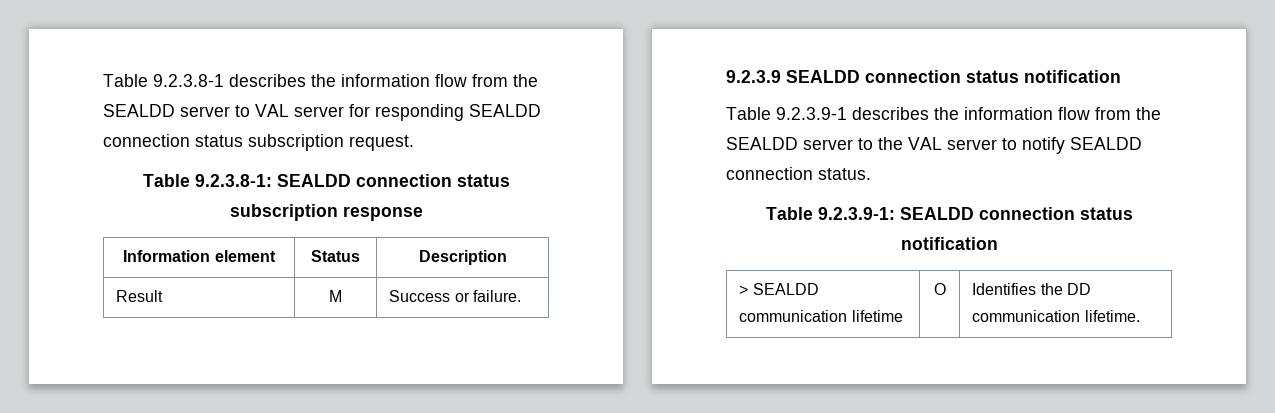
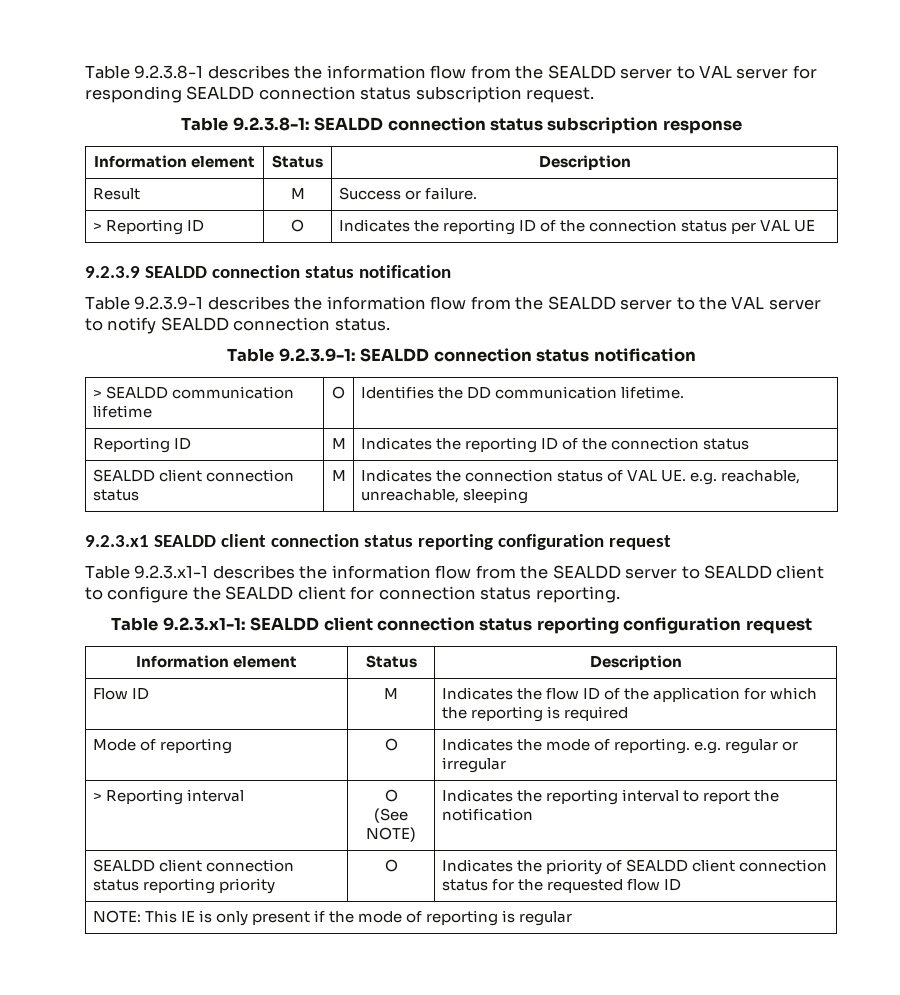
(521, 296) none -> [92,219,204,235] [291,219,304,232] [338,219,816,235] // > Reporting ID | O | Indicates the reporting ID of the connection status per VAL UE
(1140, 316) none -> [92,437,191,453] [331,438,346,449] [360,437,749,453] [92,469,294,482] [92,489,139,501] [331,470,346,481] [360,469,801,485] [360,488,528,504] [85,534,671,550] [85,565,825,579] [85,586,620,603] [111,617,812,634] [135,655,298,668] [365,655,417,668] [589,655,682,670] [92,688,149,700] [384,688,398,699] [441,687,818,702] [441,706,628,722] [92,738,232,754] [384,738,398,751] [441,738,798,754] [441,757,506,773] [92,789,244,805] [384,789,398,802] [374,808,408,823] [366,827,416,842] [441,789,779,805] [441,808,533,821] [92,859,294,872] [92,878,275,894] [384,859,398,872] [441,859,827,875] [441,879,681,893] [92,910,573,926] // Reporting ID | M | Indicates the reporting ID of the connection status // SEALDD client connection status | M | Indicates the connection status of VAL UE. e.g. reachable, unreachable, sleeping // 9.2.3.x1 SEALDD client connection status reporting configuration request // Table 9.2.3.x1-1 describes the information flow from the SEALDD server to SEALDD client to configure the SEALDD client for connection status reporting. // Table 9.2.3.x1-1: SEALDD client connection status reporting configuration request // Information element | Status | Description // Flow ID | M | Indicates the flow ID of the application for which the reporting is required // Mode of reporting | O | Indicates the mode of reporting. e.g. regular or irregular // > Reporting interval | O // (See NOTE) | Indicates the reporting interval to report the notification // SEALDD client connection status reporting priority | O | Indicates the priority of SEALDD client connection status for the requested flow ID // NOTE: This IE is only present if the mode of reporting is regular

